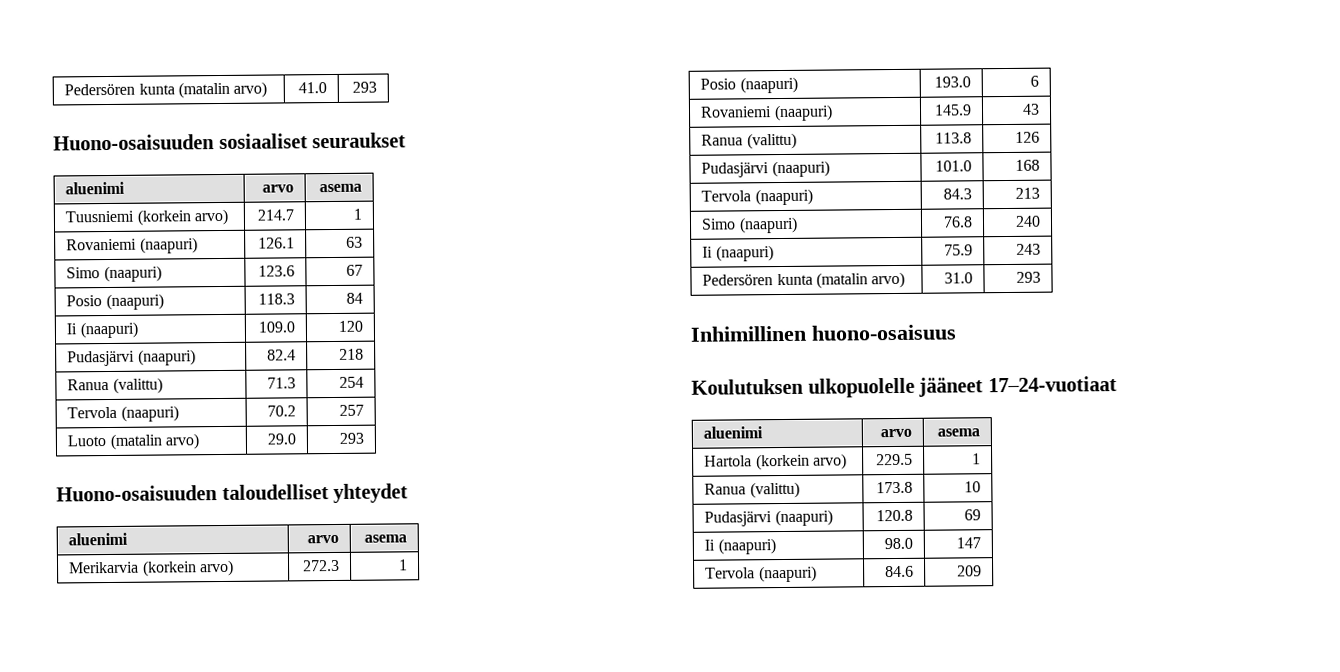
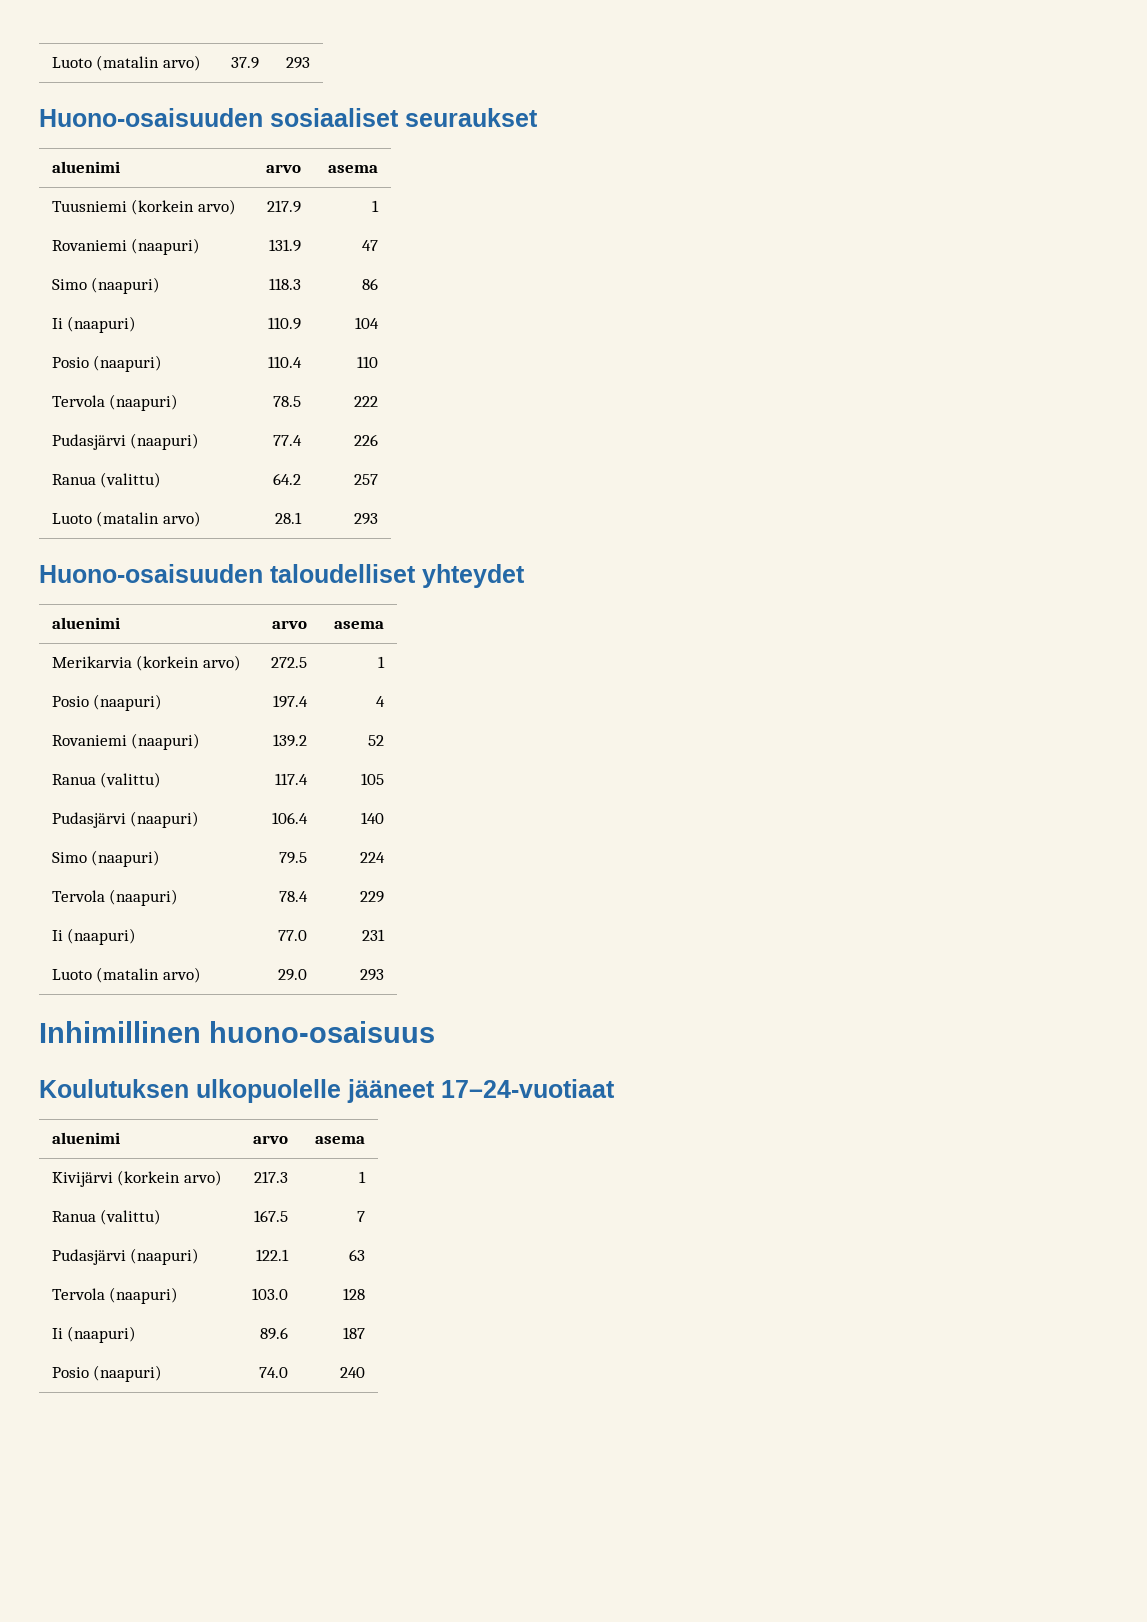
[64,81,268,99] [297,82,327,94] Pedersören kunta (matalin arvo) | 41.0 -> [51,55,201,71] [231,57,260,69] Luoto (matalin arvo) | 37.9
[256,209,294,221] 214.7 -> [267,200,302,213] 217.9
[257,237,295,249] [345,236,363,248] [66,265,162,283] [257,265,295,277] [345,264,363,276] [66,293,164,311] [257,293,295,305] [345,292,363,304] [66,321,138,339] [257,321,295,333] [337,320,363,332] [67,349,196,367] [266,349,296,361] [338,348,364,360] [67,377,163,394] [266,377,296,389] [338,376,364,388] [67,405,179,422] [266,405,296,417] 126.1 | 63 // Simo (naapuri) | 123.6 | 67 // Posio (naapuri) | 118.3 | 84 // Ii (naapuri) | 109.0 | 120 // Pudasjärvi (naapuri) | 82.4 | 218 // Ranua (valittu) | 71.3 | 254 // Tervola (naapuri) | 70.2 -> [269,239,302,252] [362,240,379,251] [51,277,161,294] [269,278,302,290] [362,278,379,290] [51,316,137,333] [268,317,302,330] [355,317,380,329] [51,355,163,372] [268,356,303,368] [357,356,379,368] [51,394,179,411] [273,396,302,407] [354,396,379,407] [51,433,200,450] [273,435,303,446] [354,434,379,446] [51,472,162,488] [273,473,302,485] 131.9 | 47 // Simo (naapuri) | 118.3 | 86 // Ii (naapuri) | 110.9 | 104 // Posio (naapuri) | 110.4 | 110 // Tervola (naapuri) | 78.5 | 222 // Pudasjärvi (naapuri) | 77.4 | 226 // Ranua (valittu) | 64.2
[266,433,296,445] 29.0 -> [275,512,303,524] 28.1
[301,559,340,572] 272.3 -> [271,657,308,668] 272.5
[933,76,971,88] [1029,75,1039,87] [700,104,833,122] [933,104,972,116] [1021,103,1040,115] [701,132,797,150] [934,132,972,144] [1014,131,1040,143] [701,160,830,178] [934,160,972,172] [1014,159,1040,171] [701,188,813,206] [942,188,972,200] [1014,187,1040,199] [701,216,798,234] [942,216,973,228] [1014,215,1041,227] [702,245,774,262] [943,244,973,256] [1015,243,1041,255] [702,271,906,289] [943,272,973,284] 193.0 | 6 // Rovaniemi (naapuri) | 145.9 | 43 // Ranua (valittu) | 113.8 | 126 // Pudasjärvi (naapuri) | 101.0 | 168 // Tervola (naapuri) | 84.3 | 213 // Simo (naapuri) | 76.8 | 240 // Ii (naapuri) | 75.9 | 243 // Pedersören kunta (matalin arvo) | 31.0 -> [273,695,309,708] [376,696,386,707] [51,733,201,750] [273,734,308,747] [368,735,385,746] [51,772,162,788] [275,773,309,785] [361,773,385,785] [51,811,200,828] [272,812,309,824] [361,812,385,824] [51,850,161,867] [279,852,308,864] [360,852,386,863] [51,889,179,906] [279,891,309,902] [360,891,385,903] [51,928,137,945] [278,930,308,941] [362,929,386,941] [51,967,201,983] [278,969,308,981] 197.4 | 4 // Rovaniemi (naapuri) | 139.2 | 52 // Ranua (valittu) | 117.4 | 105 // Pudasjärvi (naapuri) | 106.4 | 140 // Simo (naapuri) | 79.5 | 224 // Tervola (naapuri) | 78.4 | 229 // Ii (naapuri) | 77.0 | 231 // Luoto (matalin arvo) | 29.0
[704,453,848,471] [875,453,913,466] Hartola (korkein arvo) | 229.5 -> [51,1170,222,1187] [254,1171,289,1183] Kivijärvi (korkein arvo) | 217.3
[875,481,913,494] [963,481,981,493] [704,509,833,527] [875,509,913,522] [963,509,981,521] [704,538,776,555] [883,537,913,550] [955,537,981,549] [705,565,817,583] [884,565,914,578] [956,565,982,577] 173.8 | 10 // Pudasjärvi (naapuri) | 120.8 | 69 // Ii (naapuri) | 98.0 | 147 // Tervola (naapuri) | 84.6 | 209 -> [254,1210,289,1222] [357,1211,366,1222] [51,1248,200,1265] [256,1249,290,1261] [349,1249,366,1261] [51,1287,179,1304] [252,1288,289,1300] [343,1288,366,1300] [51,1326,137,1343] [260,1327,289,1340] [343,1327,366,1339] [51,1365,163,1382] [259,1367,289,1378] [340,1367,366,1378] 167.5 | 7 // Pudasjärvi (naapuri) | 122.1 | 63 // Tervola (naapuri) | 103.0 | 128 // Ii (naapuri) | 89.6 | 187 // Posio (naapuri) | 74.0 | 240

